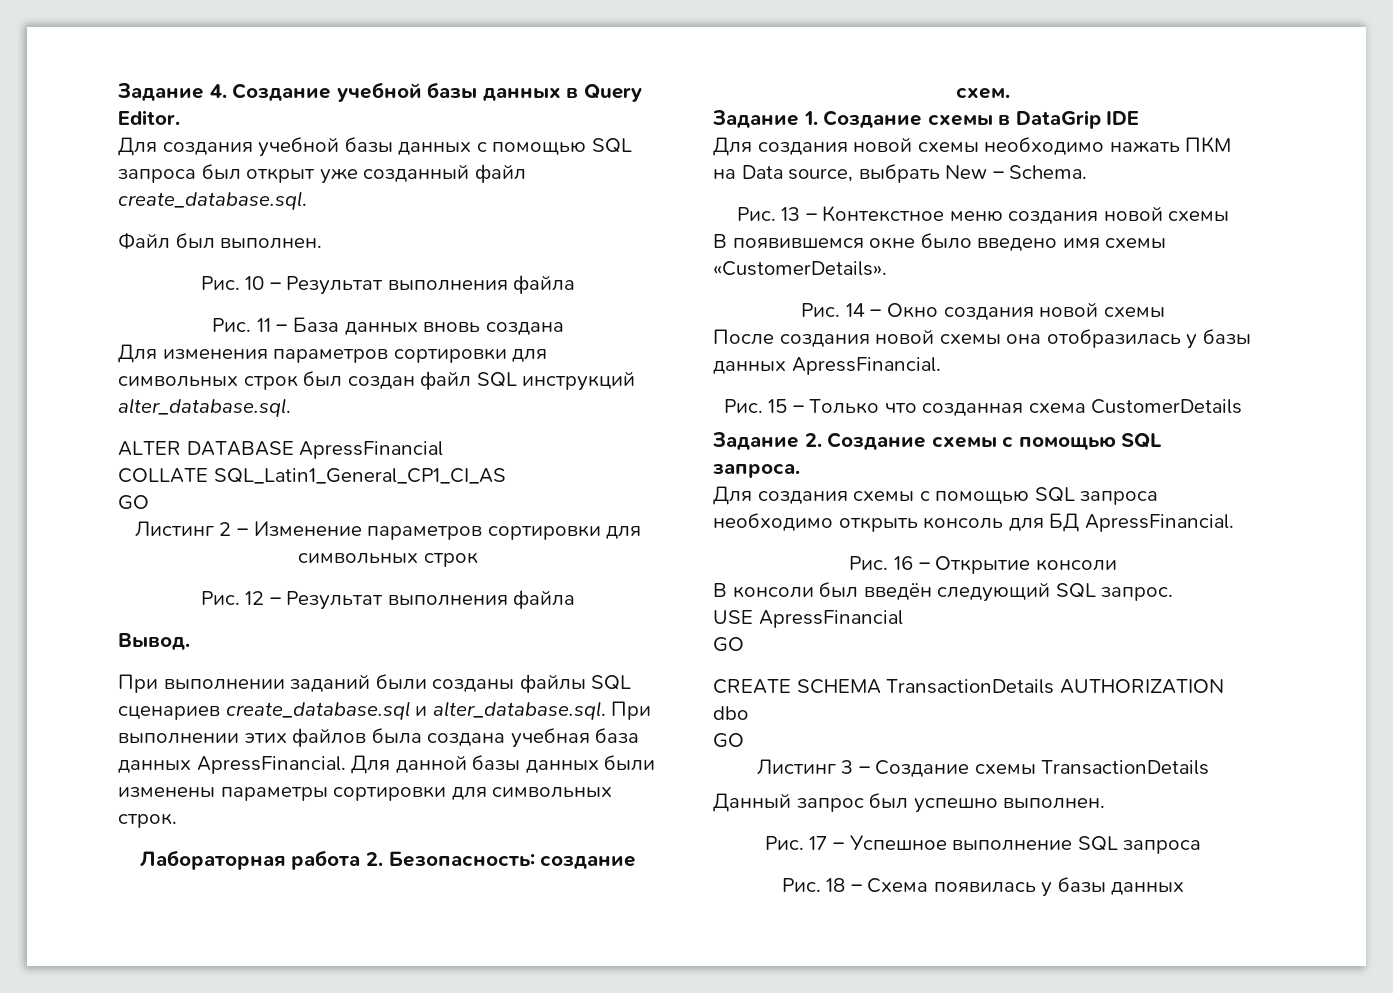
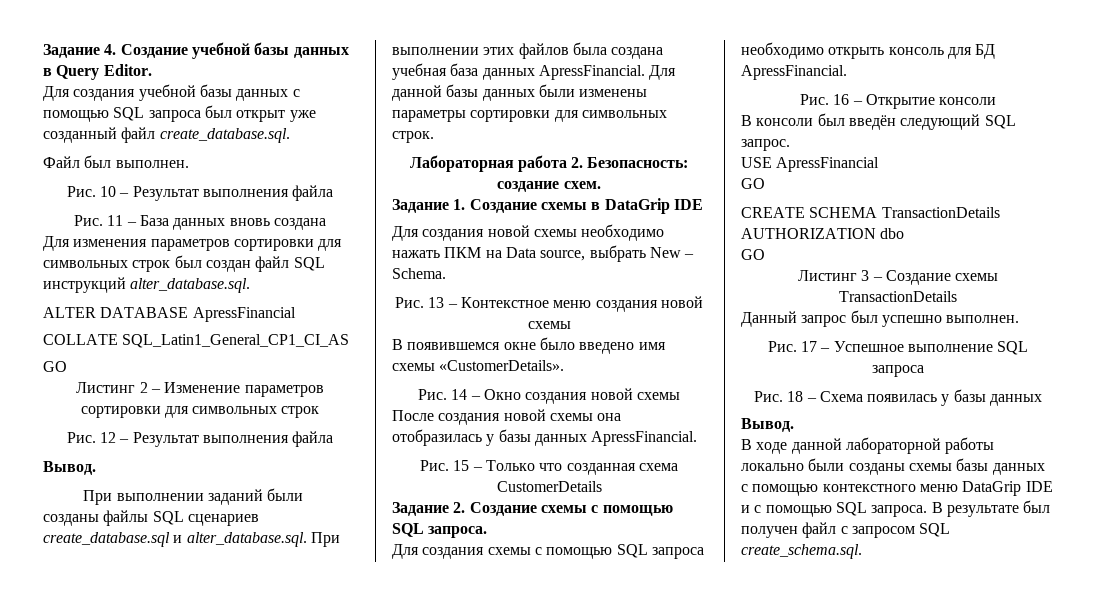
(1185, 888) none -> [741,418,794,432] [741,437,995,454] [741,458,1045,475] [741,481,1053,496] [741,500,1051,517] [741,522,951,538] [741,544,862,559] // Вывод. // В ходе данной лабораторной работы локально были созданы схемы базы данных с помощью контекстного меню DataGrip IDE и с помощью SQL запроса. В результате был получен файл с запросом SQL create_schema.sql.

